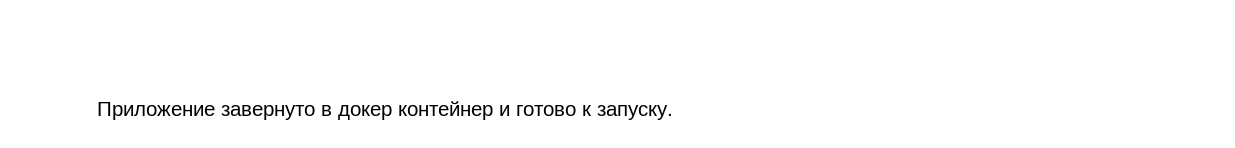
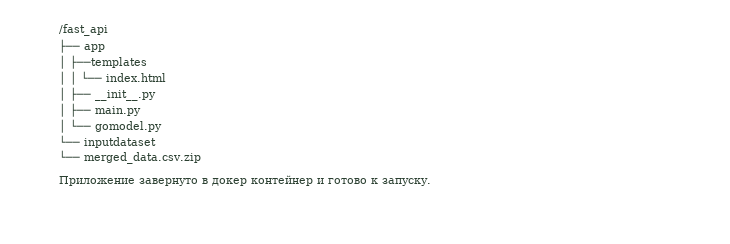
(97, 111) none -> [59,24,108,36] [59,39,105,53] [59,55,147,69] [59,71,166,85] [59,87,156,101] [59,103,141,117] [59,119,162,133] [59,135,156,148] [59,150,201,164] /fast_api // ├── app // │ ├──templates // │ │ └── index.html // │ ├── __init__.py // │ ├── main.py // │ └── gomodel.py // └── inputdataset // └── merged_data.csv.zip //

